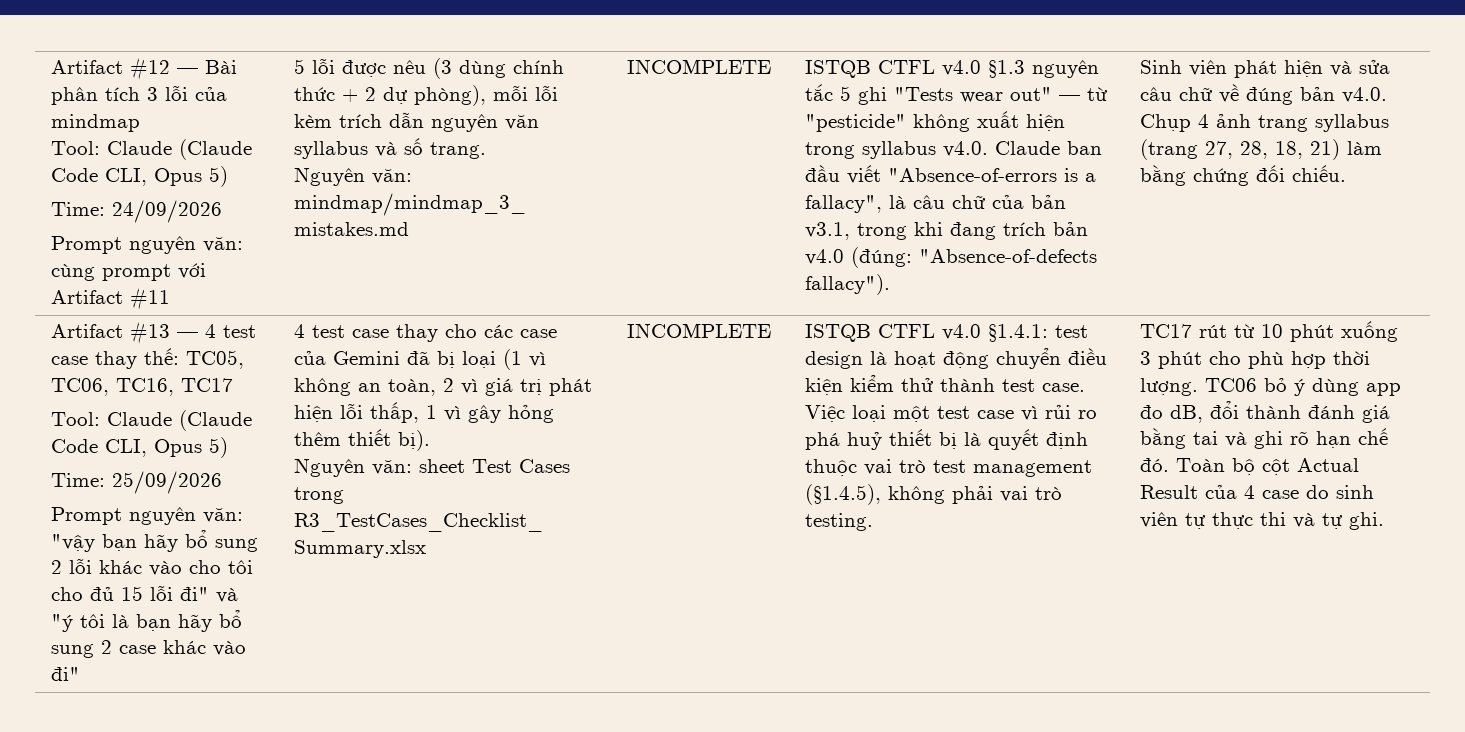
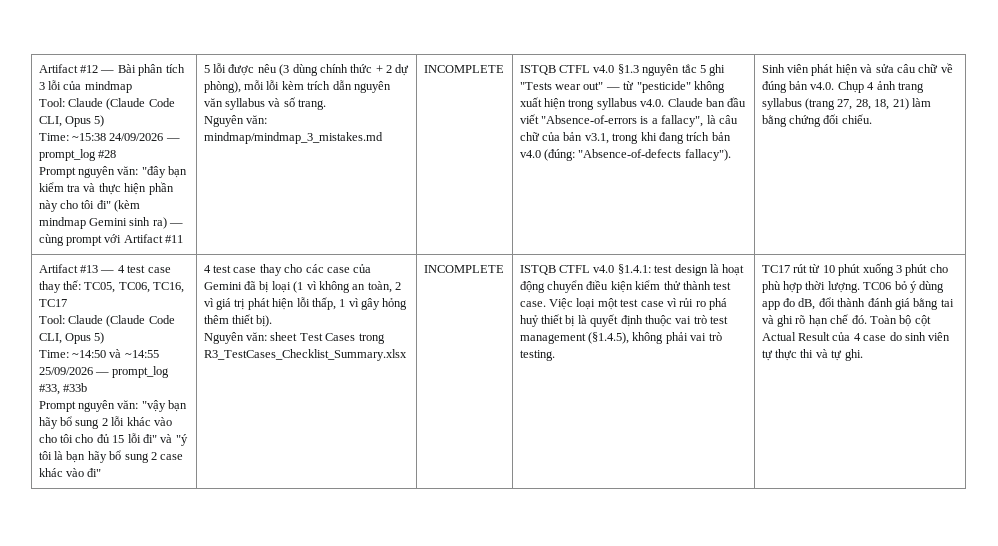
(106, 209) none -> [72,133,107,141] ~15:38
[51,236,244,254] // Prompt nguyên văn: -> [165,138,180,141] [38,149,117,161] [38,166,188,178] [38,182,174,195] [38,200,141,212] [38,217,184,229] — prompt_log #28 // Prompt nguyên văn: "đây bạn kiểm tra và thực hiện phần này cho tôi đi" (kèm mindmap Gemini sinh ra) —
[112,471,223,494] 25/09/2026 -> [72,349,159,358] [38,366,170,378] [38,383,88,395] ~14:50 và ~14:55 25/09/2026 — prompt_log #33, #33b

